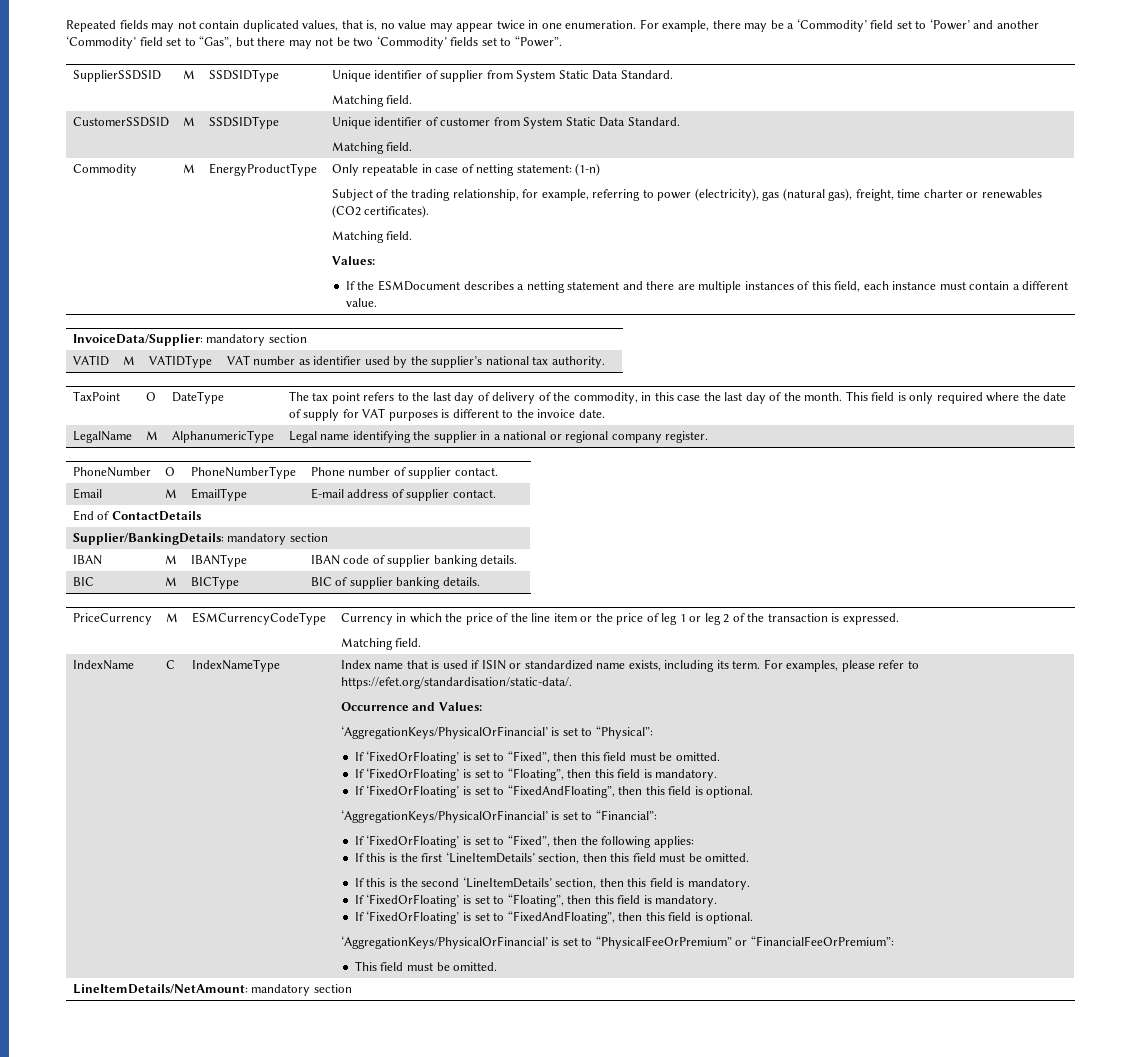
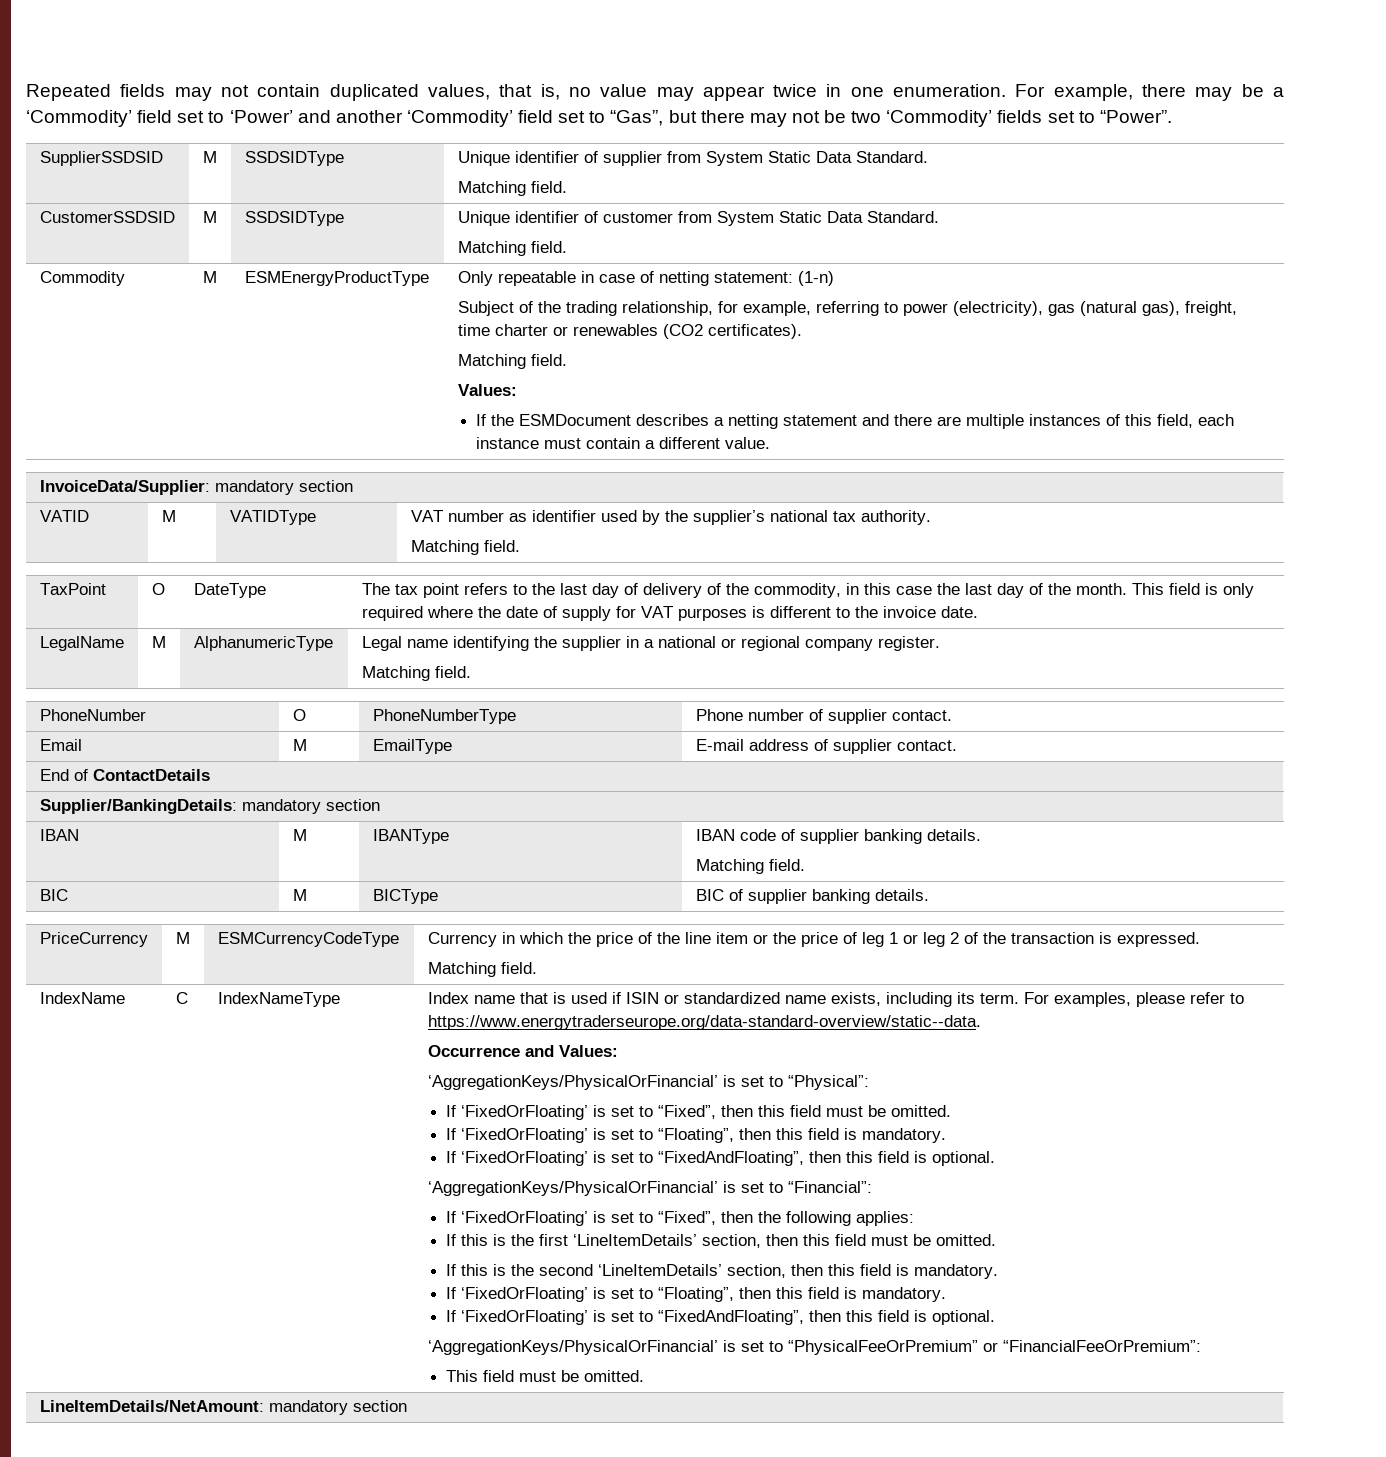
[208,163,317,176] EnergyProductType -> [244,271,429,286] ESMEnergyProductType
(605, 362) none -> [410,540,520,555] // Matching field.
(709, 437) none -> [361,666,471,681] // Matching field.
(518, 559) none -> [695,859,805,874] // Matching field.
[340,677,572,689] https://efet.org/standardisation/static-data/. -> [427,1015,981,1030] https://www.energytraderseurope.org/data-standard-overview/static--data.

